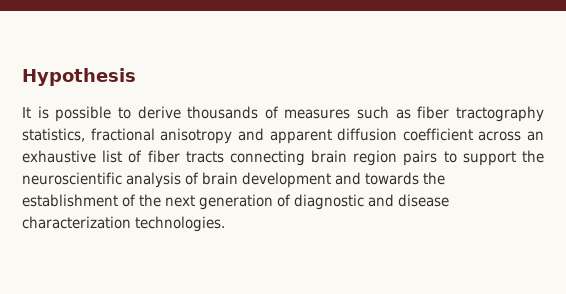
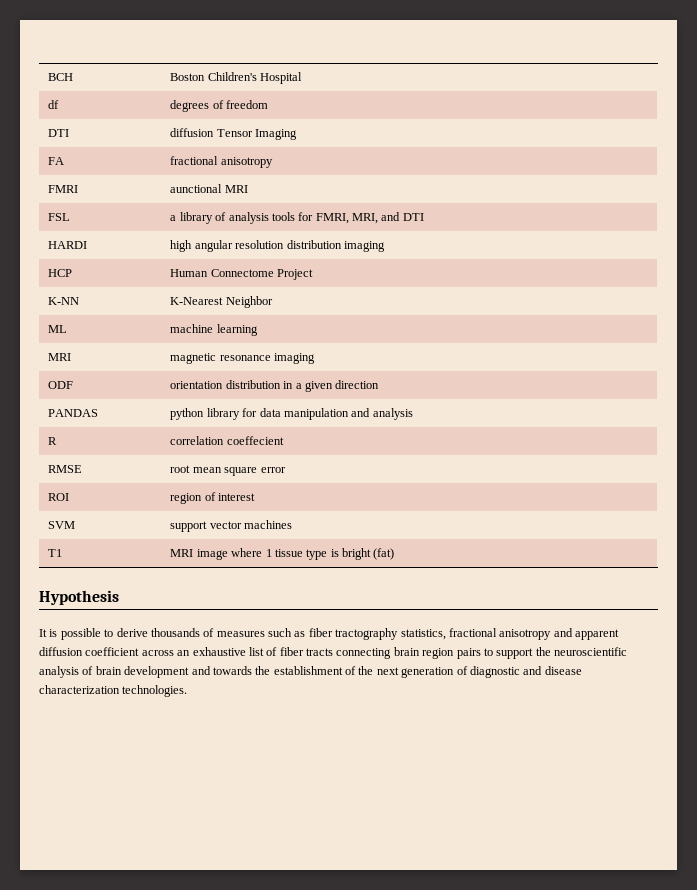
(22, 77) none -> [48,73,74,81] [170,72,303,84] [48,100,60,109] [170,100,269,112] [48,129,70,137] [170,128,298,140] [48,157,65,165] [170,156,273,168] [48,185,79,193] [170,184,248,193] [48,213,71,221] [170,212,424,224] [48,241,88,249] [170,240,385,252] [48,269,73,277] [170,269,314,280] [48,297,80,305] [170,296,273,308] [48,325,68,333] [170,324,258,336] [48,353,72,361] [170,353,316,364] [48,381,74,389] [170,380,380,392] [48,409,99,417] [170,408,413,420] [48,437,58,445] [170,436,284,445] [48,465,83,473] [170,465,286,476] [48,493,70,501] [170,492,256,504] [48,521,76,529] [170,520,293,532] [48,549,63,557] [170,548,395,560] BCH | Boston Children's Hospital // df | degrees of freedom // DTI | diffusion Tensor Imaging // FA | fractional anisotropy // FMRI | aunctional MRI // FSL | a library of analysis tools for FMRI, MRI, and DTI // HARDI | high angular resolution distribution imaging // HCP | Human Connectome Project // K-NN | K-Nearest Neighbor // ML | machine learning // MRI | magnetic resonance imaging // ODF | orientation distribution in a given direction // PANDAS | python library for data manipulation and analysis // R | correlation coeffecient // RMSE | root mean square error // ROI | region of interest // SVM | support vector machines // T1 | MRI image where 1 tissue type is bright (fat) //

